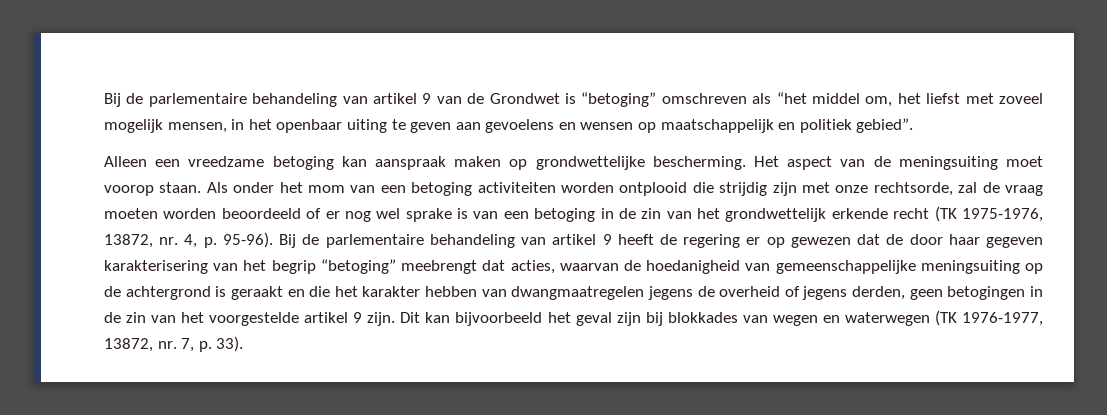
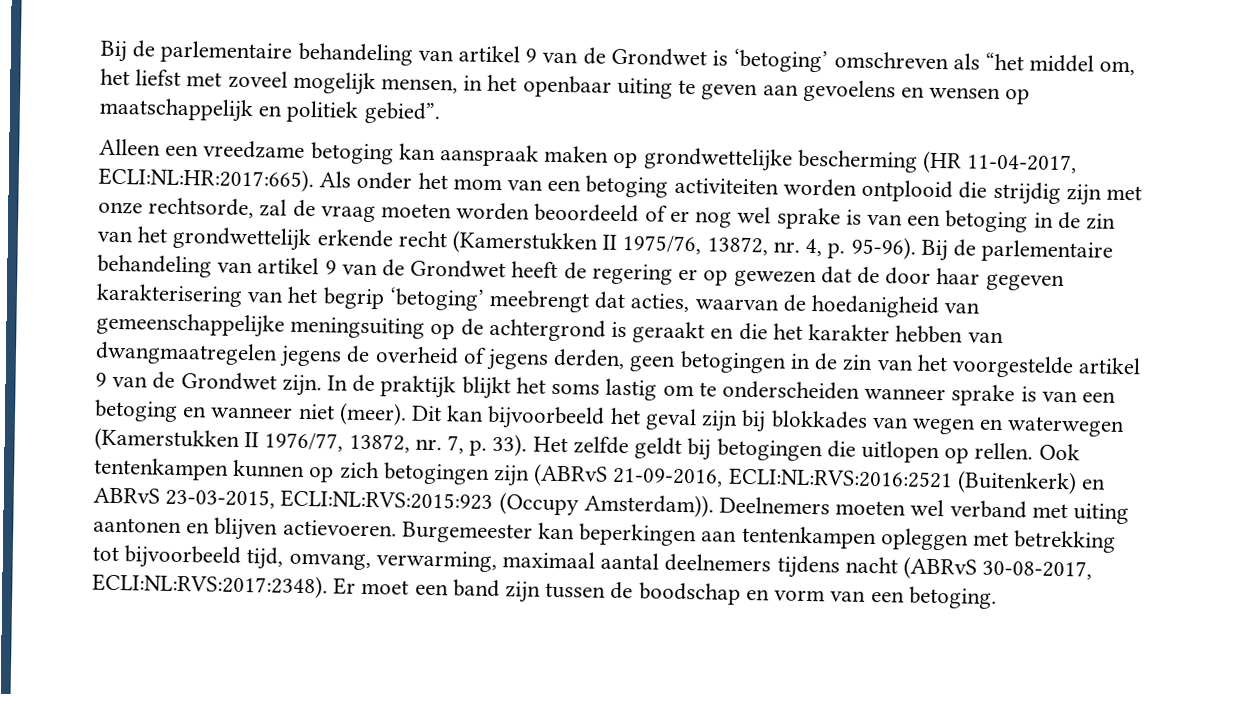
[581,92,657,107] “betoging” -> [733,48,829,73] ‘betoging’
[652,156,1044,170] [104,182,202,196] bescherming. Het aspect van de meningsuiting moet voorop staan. -> [796,149,1078,174] [98,166,314,193] bescherming (HR 11-04-2017, ECLI:NL:HR:2017:665).
[934,206,1044,222] (TK 1975-1976, -> [452,230,702,255] (Kamerstukken II 1975/76,
(612, 239) none -> [341,259,507,279] van de Grondwet
[320,259,396,274] “betoging” -> [388,287,485,311] ‘betoging’
[367,312,396,326] zijn. -> [112,371,1116,407] [94,399,407,426] van de Grondwet zijn. In de praktijk blijkt het soms lastig om te onderscheiden wanneer sprake is van een betoging en wanneer niet (meer).
[934,310,1043,326] (TK 1976-1977, -> [94,427,344,452] (Kamerstukken II 1976/77,
(244, 344) none -> [532,436,1080,464] [94,457,1107,495] [93,487,1130,525] [93,517,1117,553] [92,545,1093,580] [92,572,997,609] Het zelfde geldt bij betogingen die uitlopen op rellen. Ook tentenkampen kunnen op zich betogingen zijn (ABRvS 21-09-2016, ECLI:NL:RVS:2016:2521 (Buitenkerk) en ABRvS 23-03-2015, ECLI:NL:RVS:2015:923 (Occupy Amsterdam)). Deelnemers moeten wel verband met uiting aantonen en blijven actievoeren. Burgemeester kan beperkingen aan tentenkampen opleggen met betrekking tot bijvoorbeeld tijd, omvang, verwarming, maximaal aantal deelnemers tijdens nacht (ABRvS 30-08-2017, ECLI:NL:RVS:2017:2348). Er moet een band zijn tussen de boodschap en vorm van een betoging.

